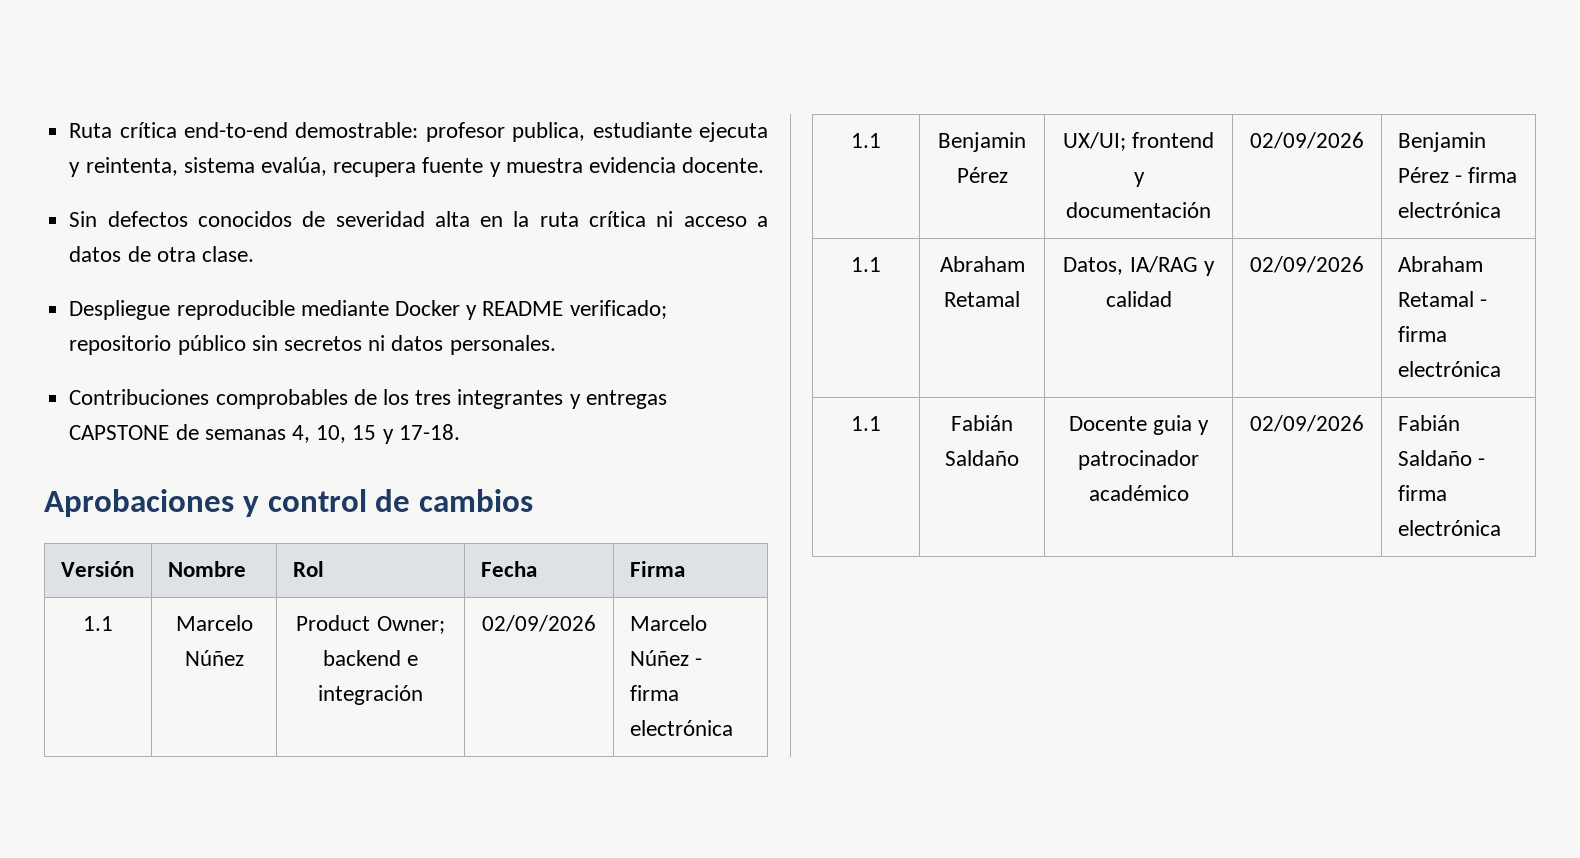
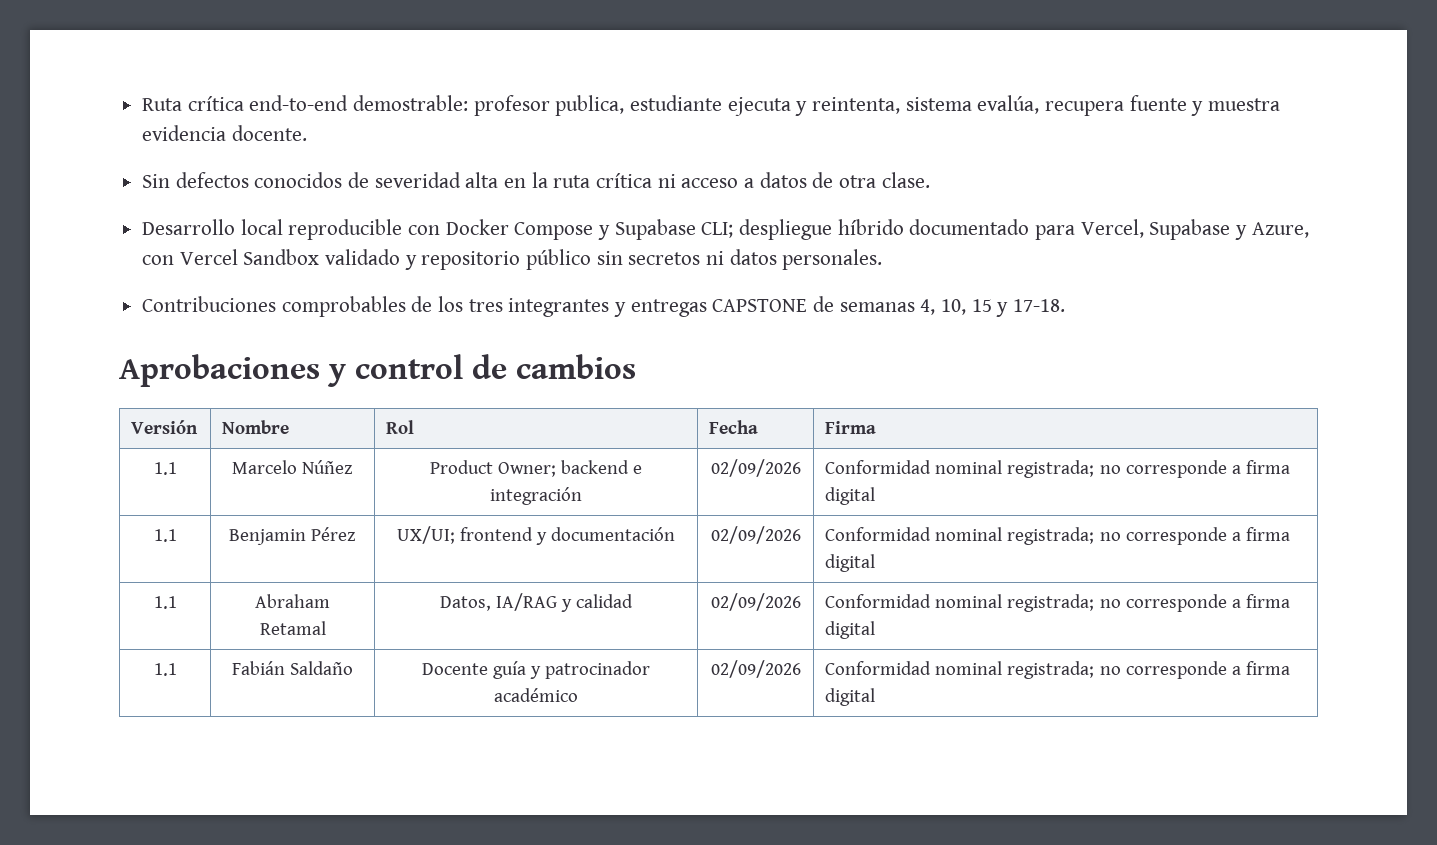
[69,300,667,320] Despliegue reproducible mediante Docker y README verificado; -> [142,219,1309,240] [142,249,417,270] Desarrollo local reproducible con Docker Compose y Supabase CLI; despliegue híbrido documentado para Vercel, Supabase y Azure, con Vercel Sandbox validado y
[629,615,707,631] [629,650,702,666] [629,685,679,701] [629,720,733,736] Marcelo Núñez - firma electrónica -> [825,460,1290,478] [825,487,876,505] Conformidad nominal registrada; no corresponde a firma digital
[1397,132,1486,152] [1397,167,1517,183] [1397,202,1501,218] Benjamin Pérez - firma electrónica -> [825,527,1290,545] [825,554,876,572] Conformidad nominal registrada; no corresponde a firma digital
[1397,256,1483,272] [1397,291,1487,307] [1397,326,1447,342] [1397,361,1501,377] Abraham Retamal - firma electrónica -> [825,594,1290,612] [825,621,876,639] Conformidad nominal registrada; no corresponde a firma digital
[1153,415,1192,435] guia -> [492,661,526,679] guía
[1397,415,1460,431] [1397,450,1485,466] [1397,485,1447,501] [1397,520,1501,536] Fabián Saldaño - firma electrónica -> [825,661,1290,679] [825,688,876,706] Conformidad nominal registrada; no corresponde a firma digital

